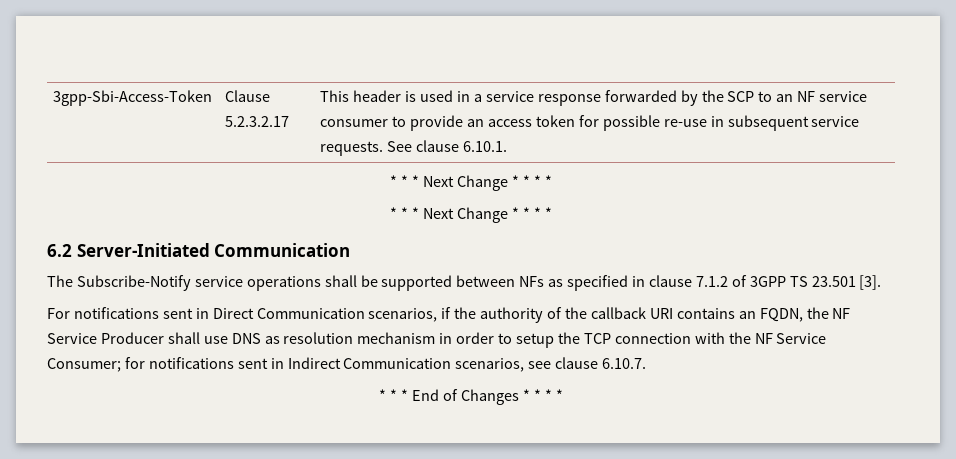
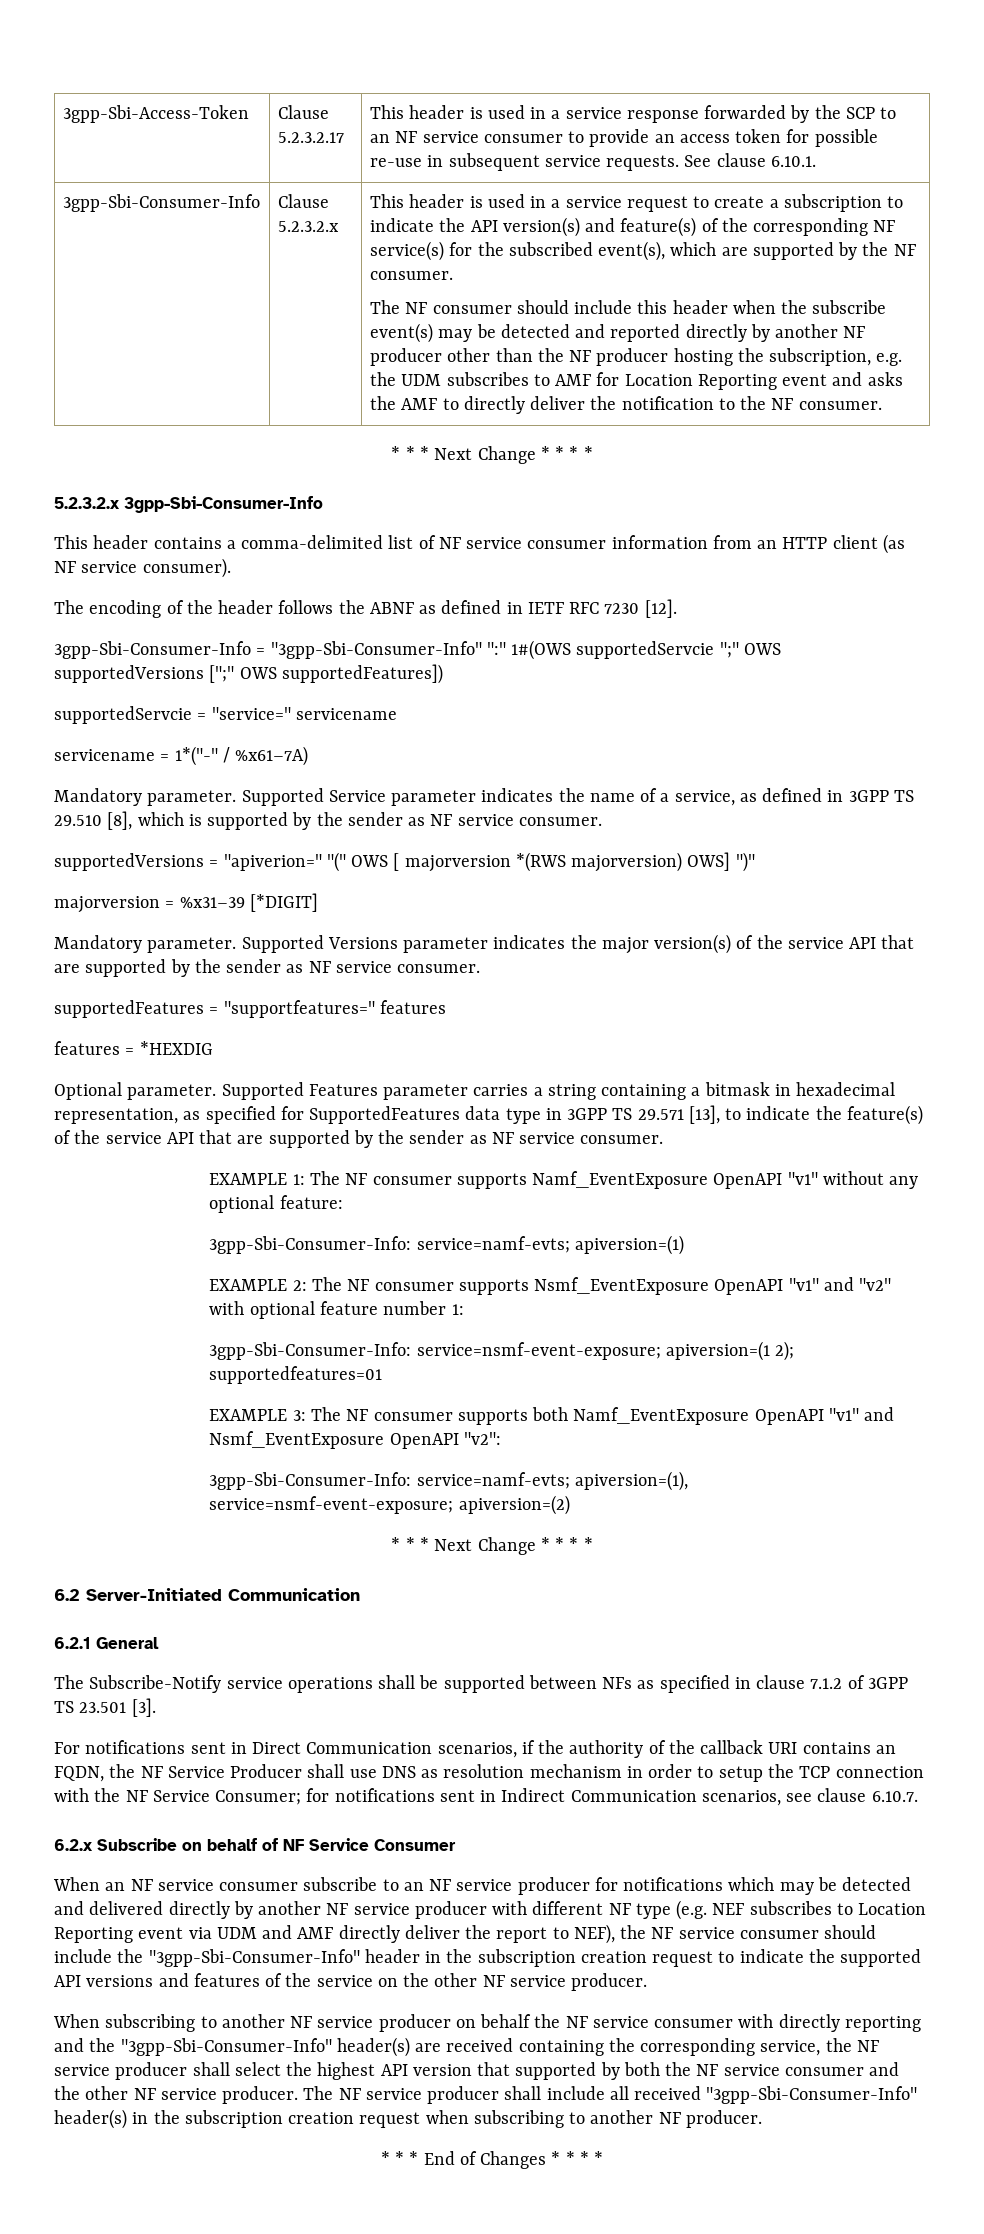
[390,175,552,191] // * * * Next Change * * * * -> [62,194,260,212] [277,194,329,208] [277,221,339,232] [369,194,904,212] [369,217,896,237] [369,241,916,261] [369,271,453,280] [369,300,887,314] [369,323,866,343] [369,348,903,366] [369,372,903,390] [369,396,882,414] [391,446,593,464] [54,496,323,513] [54,534,905,554] [54,558,231,578] [54,599,677,618] [54,640,781,660] [54,664,443,684] [54,706,397,724] [54,746,309,766] [54,788,914,806] [54,811,602,830] [54,852,755,872] [54,893,318,913] [54,934,915,954] [54,959,481,977] [54,1000,446,1018] [54,1041,213,1055] [54,1082,896,1100] [54,1105,923,1125] [54,1130,664,1148] [209,1171,919,1189] [209,1195,343,1213] [209,1235,684,1255] [209,1277,892,1295] [209,1301,464,1319] [209,1341,795,1361] [209,1366,383,1384] [209,1407,895,1425] [209,1431,501,1449] [209,1471,688,1491] [209,1495,570,1515] // 3gpp-Sbi-Consumer-Info | Clause 5.2.3.2.x | This header is used in a service request to create a subscription to indicate the API version(s) and feature(s) of the corresponding NF service(s) for the subscribed event(s), which are supported by the NF consumer. // The NF consumer should include this header when the subscribe event(s) may be detected and reported directly by another NF producer other than the NF producer hosting the subscription, e.g. the UDM subscribes to AMF for Location Reporting event and asks the AMF to directly deliver the notification to the NF consumer. // * * * Next Change * * * * // 5.2.3.2.x 3gpp-Sbi-Consumer-Info // This header contains a comma-delimited list of NF service consumer information from an HTTP client (as NF service consumer). // The encoding of the header follows the ABNF as defined in IETF RFC 7230 [12]. // 3gpp-Sbi-Consumer-Info = "3gpp-Sbi-Consumer-Info" ":" 1#(OWS supportedServcie ";" OWS supportedVersions [";" OWS supportedFeatures]) // supportedServcie = "service=" servicename // servicename = 1*("-" / %x61–7A) // Mandatory parameter. Supported Service parameter indicates the name of a service, as defined in 3GPP TS 29.510 [8], which is supported by the sender as NF service consumer. // supportedVersions = "apiverion=" "(" OWS [ majorversion *(RWS majorversion) OWS] ")" // majorversion = %x31–39 [*DIGIT] // Mandatory parameter. Supported Versions parameter indicates the major version(s) of the service API that are supported by the sender as NF service consumer. // supportedFeatures = "supportfeatures=" features // features = *HEXDIG // Optional parameter. Supported Features parameter carries a string containing a bitmask in hexadecimal representation, as specified for SupportedFeatures data type in 3GPP TS 29.571 [13], to indicate the feature(s) of the service API that are supported by the sender as NF service consumer. // EXAMPLE 1: The NF consumer supports Namf_EventExposure OpenAPI "v1" without any optional feature: // 3gpp-Sbi-Consumer-Info: service=namf-evts; apiversion=(1) // EXAMPLE 2: The NF consumer supports Nsmf_EventExposure OpenAPI "v1" and "v2" with optional feature number 1: // 3gpp-Sbi-Consumer-Info: service=nsmf-event-exposure; apiversion=(1 2); supportedfeatures=01 // EXAMPLE 3: The NF consumer supports both Namf_EventExposure OpenAPI "v1" and Nsmf_EventExposure OpenAPI "v2": // 3gpp-Sbi-Consumer-Info: service=namf-evts; apiversion=(1), service=nsmf-event-exposure; apiversion=(2)
(351, 250) none -> [54,1637,159,1649] // 6.2.1 General
(647, 363) none -> [54,1838,456,1851] [53,1877,912,1895] [54,1900,927,1920] [54,1924,877,1944] [54,1949,922,1967] [54,1973,648,1991] [53,2014,921,2032] [54,2037,879,2057] [54,2062,900,2080] [54,2086,918,2104] [54,2109,762,2129] // 6.2.x Subscribe on behalf of NF Service Consumer // When an NF service consumer subscribe to an NF service producer for notifications which may be detected and delivered directly by another NF service producer with different NF type (e.g. NEF subscribes to Location Reporting event via UDM and AMF directly deliver the report to NEF), the NF service consumer should include the "3gpp-Sbi-Consumer-Info" header in the subscription creation request to indicate the supported API versions and features of the service on the other NF service producer. // When subscribing to another NF service producer on behalf the NF service consumer with directly reporting and the "3gpp-Sbi-Consumer-Info" header(s) are received containing the corresponding service, the NF service producer shall select the highest API version that supported by both the NF service consumer and the other NF service producer. The NF service producer shall include all received "3gpp-Sbi-Consumer-Info" header(s) in the subscription creation request when subscribing to another NF producer.

